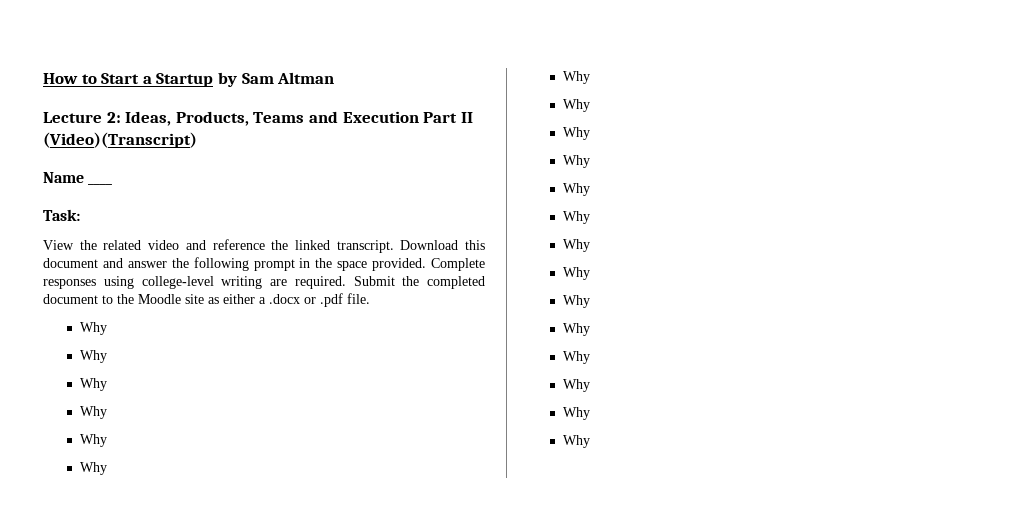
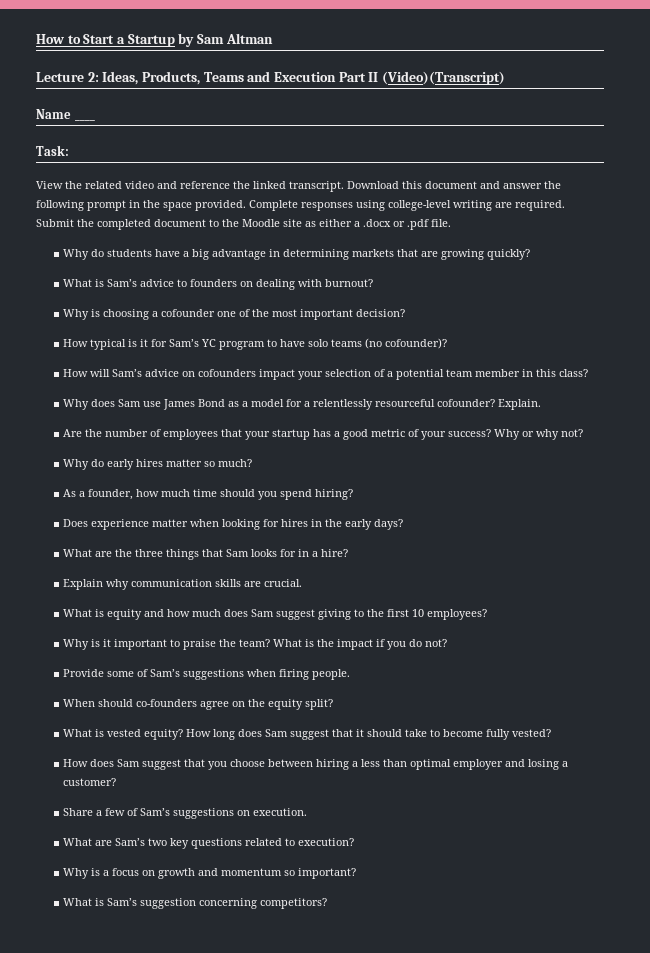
[79,350,107,363] [79,378,107,391] [79,406,107,419] [79,434,107,447] [79,462,107,475] [562,71,590,84] [562,99,590,112] [562,127,590,140] [562,155,590,168] [562,183,590,196] [562,211,590,224] [562,239,590,252] [562,267,590,280] [562,295,590,308] [562,323,590,336] [562,351,590,364] [562,379,590,392] [562,407,590,420] [562,435,590,448] // Why // Why // Why // Why // Why // Why // Why // Why // Why // Why // Why // Why // Why // Why // Why // Why // Why // Why // Why -> [91,249,531,260] [63,279,374,290] [63,309,406,320] [63,338,448,350] [63,369,589,380] [63,399,542,410] [63,429,584,440] [63,459,253,470] [63,489,354,500] [63,519,404,530] [63,549,349,560] [63,579,303,590] [63,609,488,620] [63,639,448,650] [63,669,351,680] [63,699,334,710] [63,729,552,740] [63,759,569,770] [63,778,117,786] [63,808,308,819] [63,838,355,849] [63,868,357,879] [63,898,328,909] do students have a big advantage in determining markets that are growing quickly? // What is Sam’s advice to founders on dealing with burnout? // Why is choosing a cofounder one of the most important decision? // How typical is it for Sam’s YC program to have solo teams (no cofounder)? // How will Sam’s advice on cofounders impact your selection of a potential team member in this class? // Why does Sam use James Bond as a model for a relentlessly resourceful cofounder? Explain. // Are the number of employees that your startup has a good metric of your success? Why or why not? // Why do early hires matter so much? // As a founder, how much time should you spend hiring? // Does experience matter when looking for hires in the early days? // What are the three things that Sam looks for in a hire? // Explain why communication skills are crucial. // What is equity and how much does Sam suggest giving to the first 10 employees? // Why is it important to praise the team? What is the impact if you do not? // Provide some of Sam’s suggestions when firing people. // When should co-founders agree on the equity split? // What is vested equity? How long does Sam suggest that it should take to become fully vested? // How does Sam suggest that you choose between hiring a less than optimal employer and losing a customer? // Share a few of Sam’s suggestions on execution. // What are Sam’s two key questions related to execution? // Why is a focus on growth and momentum so important? // What is Sam’s suggestion concerning competitors?

